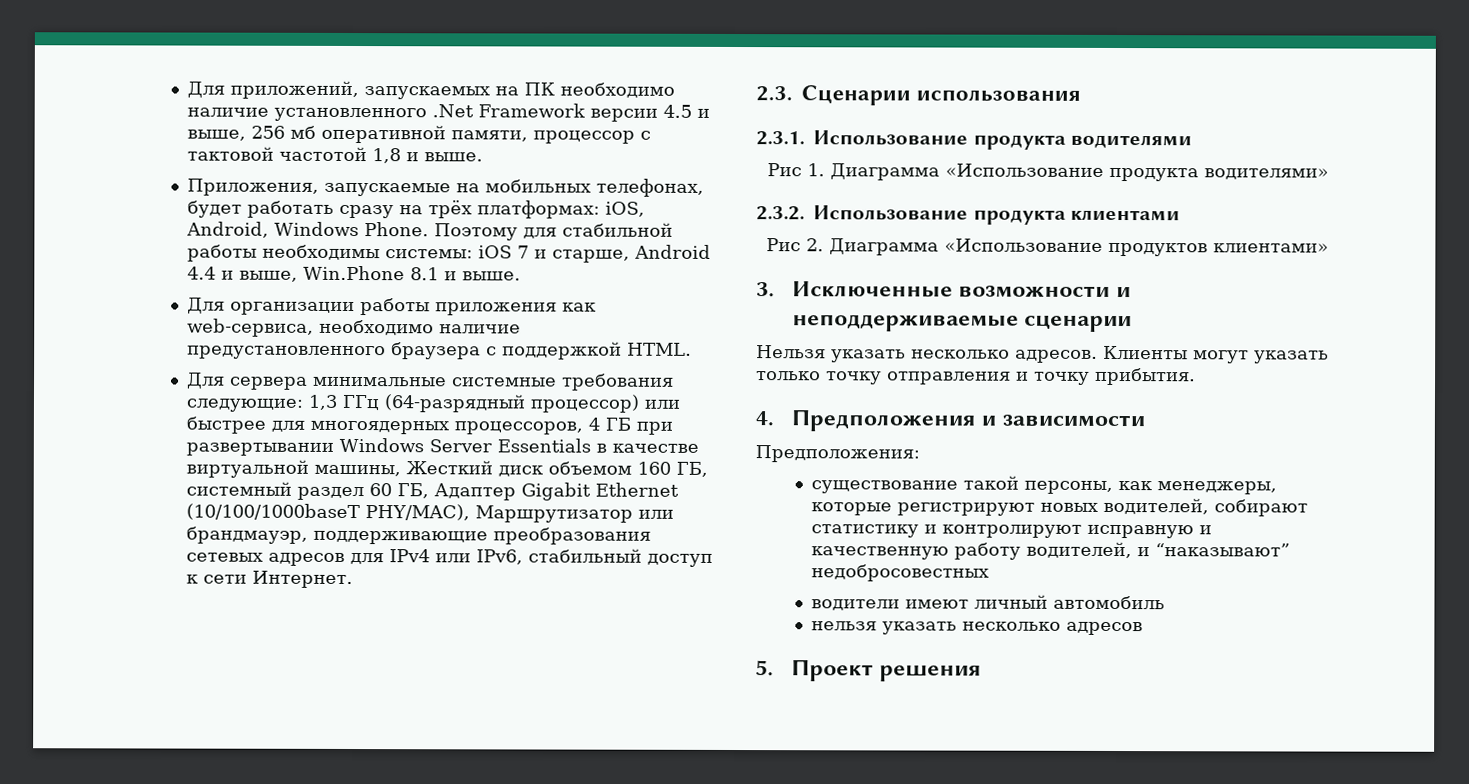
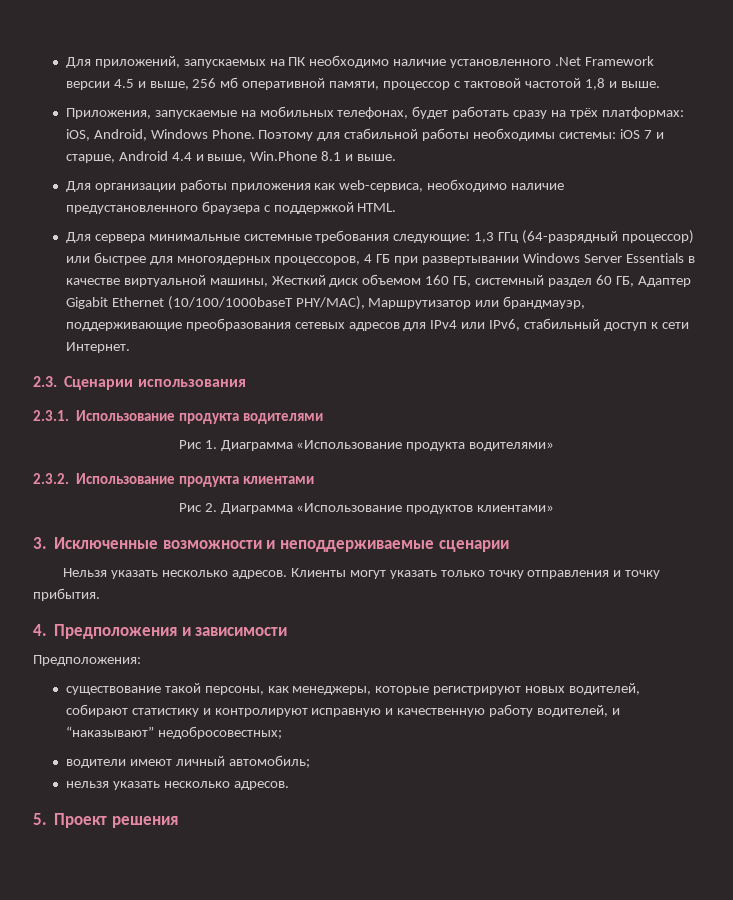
[810,564,989,582] недобросовестных -> [157,726,282,739] недобросовестных;
[1052,595,1165,610] автомобиль -> [228,755,310,768] автомобиль;
[1065,621,1143,636] адресов -> [233,781,289,790] адресов.

